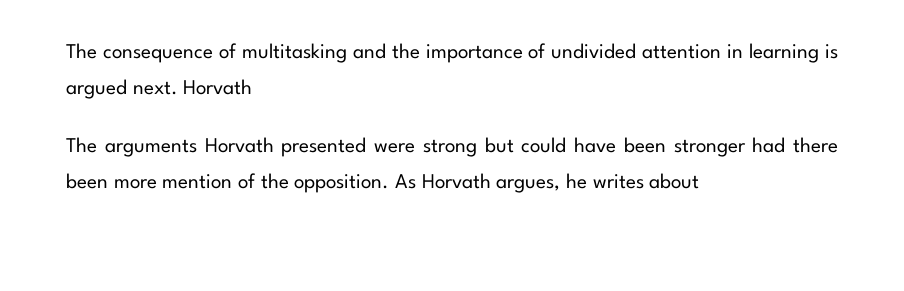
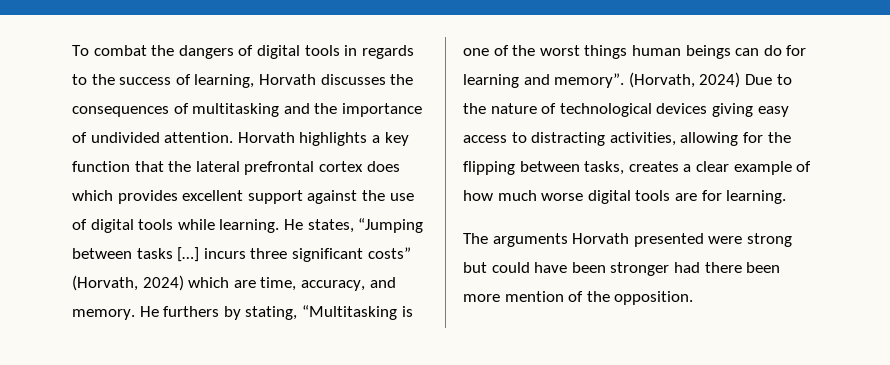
[66,43,213,63] The consequence -> [72,45,414,59] [72,74,414,88] [72,106,169,117] To combat the dangers of digital tools in regards to the success of learning, Horvath discusses the consequences
[642,43,838,63] [66,79,253,99] attention in learning is argued next. Horvath -> [164,132,409,146] [72,161,400,175] [72,190,414,204] [72,218,424,233] [72,247,411,262] [72,275,396,291] [72,305,413,320] [463,45,807,59] [463,72,792,88] [463,103,789,117] [463,132,791,146] [463,161,812,175] [463,190,787,204] attention. Horvath highlights a key function that the lateral prefrontal cortex does which provides excellent support against the use of digital tools while learning. He states, “Jumping between tasks […] incurs three significant costs” (Horvath, 2024) which are time, accuracy, and memory. He furthers by stating, “Multitasking is one of the worst things human beings can do for learning and memory”. (Horvath, 2024) Due to the nature of technological devices giving easy access to distracting activities, allowing for the flipping between tasks, creates a clear example of how much worse digital tools are for learning.
[395,173,700,193] As Horvath argues, he writes about -> (694, 298) none

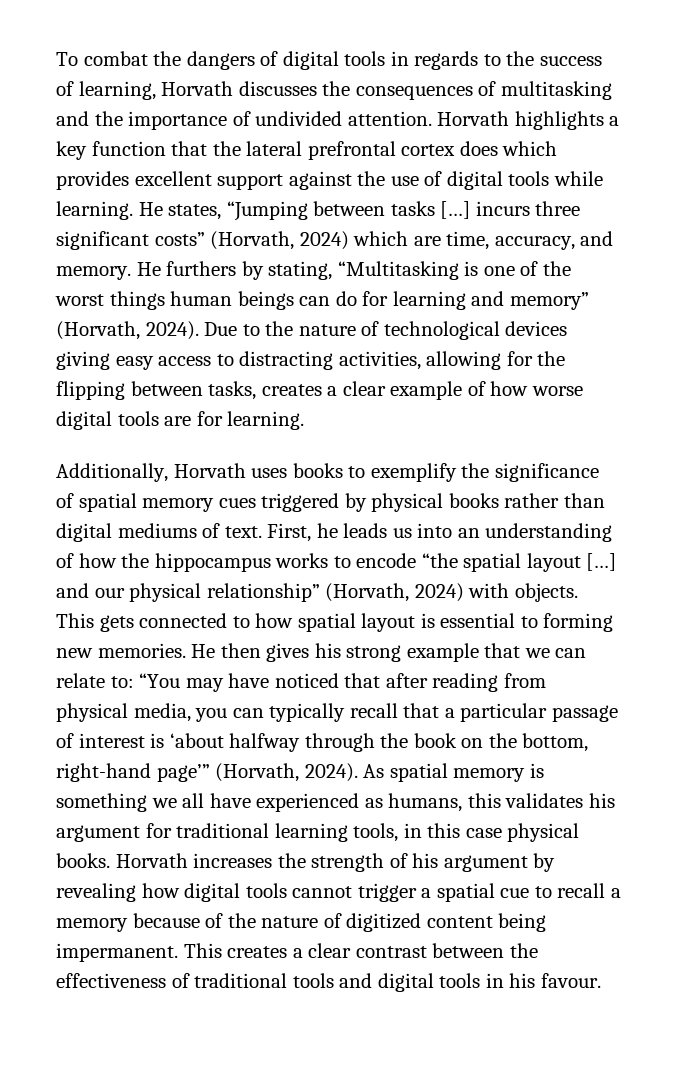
[554,72,741,88] memory”. (Horvath, 2024) -> [509,292,589,310] [56,321,199,340] memory” (Horvath, 2024).
[497,190,537,201] much -> (529, 388) none
[463,233,792,247] [463,262,781,276] [463,291,694,305] The arguments Horvath presented were strong but could have been stronger had there been more mention of the opposition. -> [56,463,599,482] [56,493,605,512] [56,523,613,542] [56,553,617,572] [56,583,578,602] [56,613,614,632] [56,643,587,662] [56,673,546,692] [56,703,618,722] [56,733,589,752] [56,763,544,782] [56,793,615,812] [56,823,580,842] [56,853,556,872] [56,883,621,902] [56,913,547,932] [56,943,538,962] [56,973,601,992] Additionally, Horvath uses books to exemplify the significance of spatial memory cues triggered by physical books rather than digital mediums of text. First, he leads us into an understanding of how the hippocampus works to encode “the spatial layout […] and our physical relationship” (Horvath, 2024) with objects. This gets connected to how spatial layout is essential to forming new memories. He then gives his strong example that we can relate to: “You may have noticed that after reading from physical media, you can typically recall that a particular passage of interest is ‘about halfway through the book on the bottom, right-hand page’” (Horvath, 2024). As spatial memory is something we all have experienced as humans, this validates his argument for traditional learning tools, in this case physical books. Horvath increases the strength of his argument by revealing how digital tools cannot trigger a spatial cue to recall a memory because of the nature of digitized content being impermanent. This creates a clear contrast between the effectiveness of traditional tools and digital tools in his favour.

